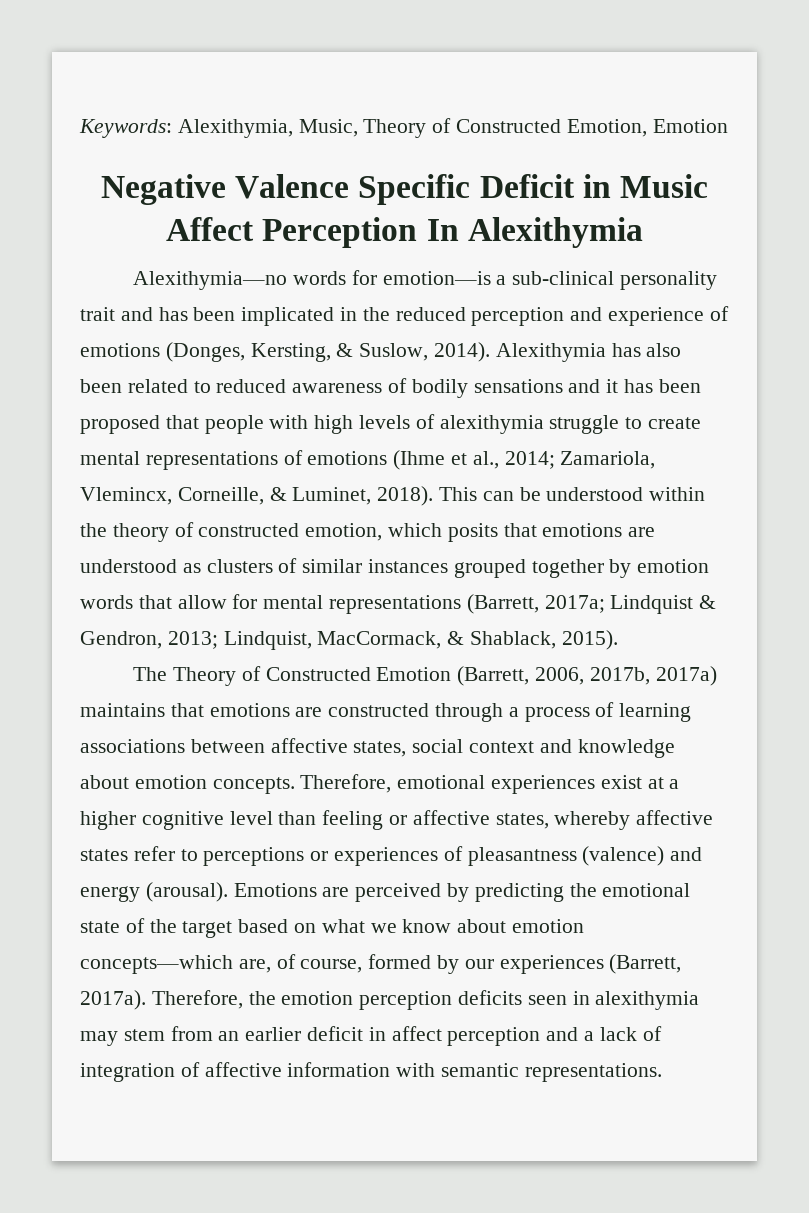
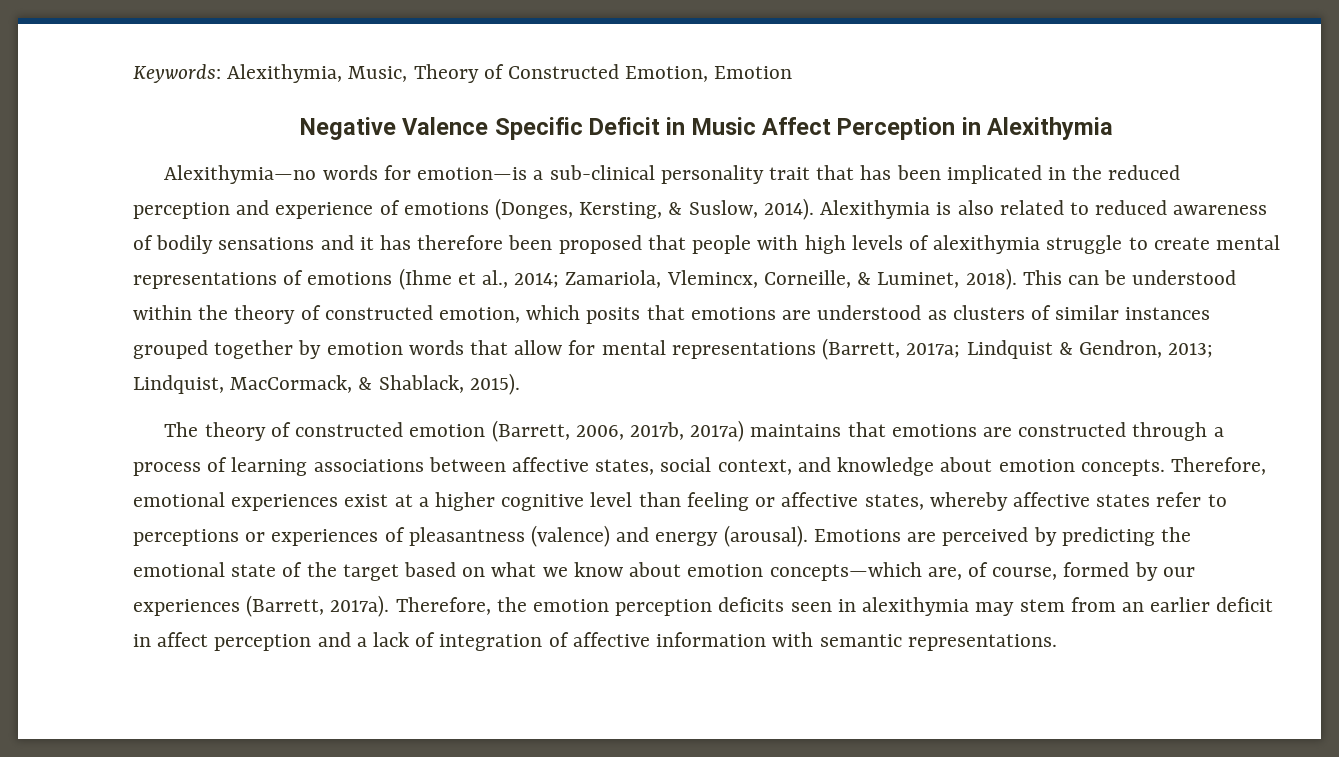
[426,219,459,241] In -> [961,117,981,135] in
[120,307,153,321] and -> [816,165,855,180] that
[611,343,682,357] [80,379,122,393] has also been -> [936,200,994,215] is also
(654, 386) none -> [417,235,504,250] therefore
[172,666,452,686] Theory of Constructed Emotion -> [204,422,486,441] theory of constructed emotion
[469,741,535,753] context -> [717,459,792,475] context,

